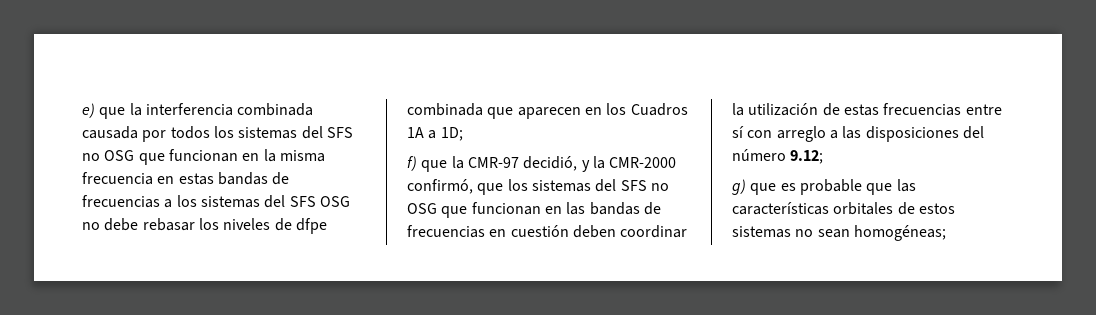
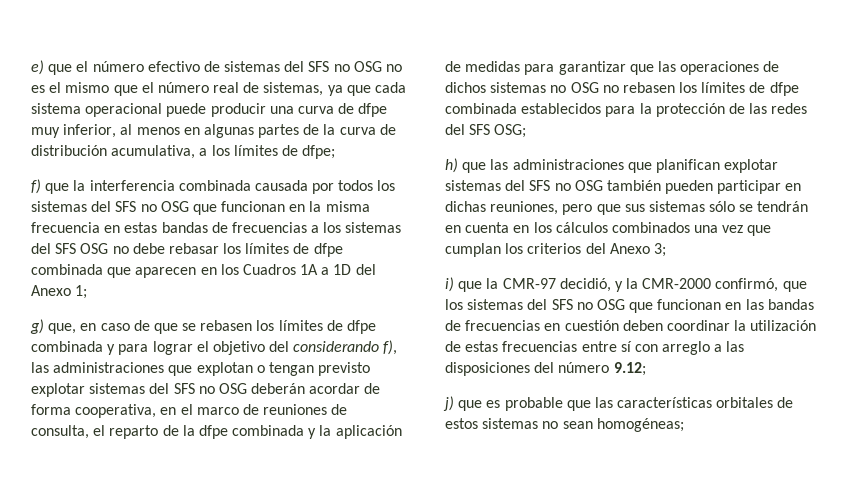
(126, 113) none -> [76,61,403,72] [31,82,407,96] [31,103,388,117] [31,124,396,138] [31,145,336,159] [31,179,70,194] el número efectivo de sistemas del SFS no OSG no es el mismo que el número real de sistemas, ya que cada sistema operacional puede producir una curva de dfpe muy inferior, al menos en algunas partes de la curva de distribución acumulativa, a los límites de dfpe; // f) que
[223,218,271,230] niveles -> [245,243,290,254] límites
[440,127,463,141] [407,156,417,171] 1D; // f) -> [333,264,376,275] [31,285,88,299] [30,319,377,334] [31,340,398,355] [31,362,371,376] [31,383,381,397] [31,404,348,418] [31,425,402,439] [445,61,780,75] [445,82,799,96] [445,103,808,117] [445,124,527,138] [445,158,779,173] [445,180,802,194] [445,201,809,215] [445,222,772,236] [445,243,666,257] [445,277,454,292] 1D del Anexo 1; // g) que, en caso de que se rebasen los límites de dfpe combinada y para lograr el objetivo del considerando f), las administraciones que explotan o tengan previsto explotar sistemas del SFS no OSG deberán acordar de forma cooperativa, en el marco de reuniones de consulta, el reparto de la dfpe combinada y la aplicación de medidas para garantizar que las operaciones de dichos sistemas no OSG no rebasen los límites de dfpe combinada establecidos para la protección de las redes del SFS OSG; // h) que las administraciones que planifican explotar sistemas del SFS no OSG también pueden participar en dichas reuniones, pero que sus sistemas sólo se tendrán en cuenta en los cálculos combinados una vez que cumplan los criterios del Anexo 3; // i)
[732,179,746,195] g) -> [443,396,454,411] j)

